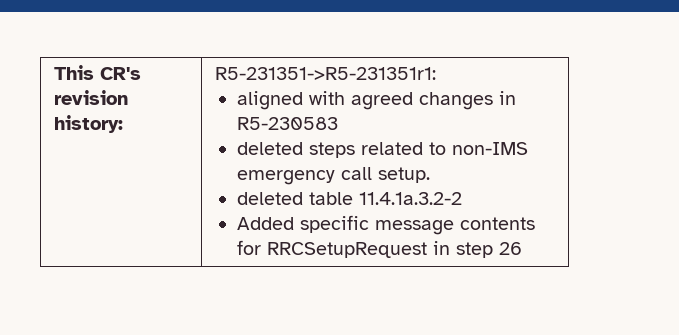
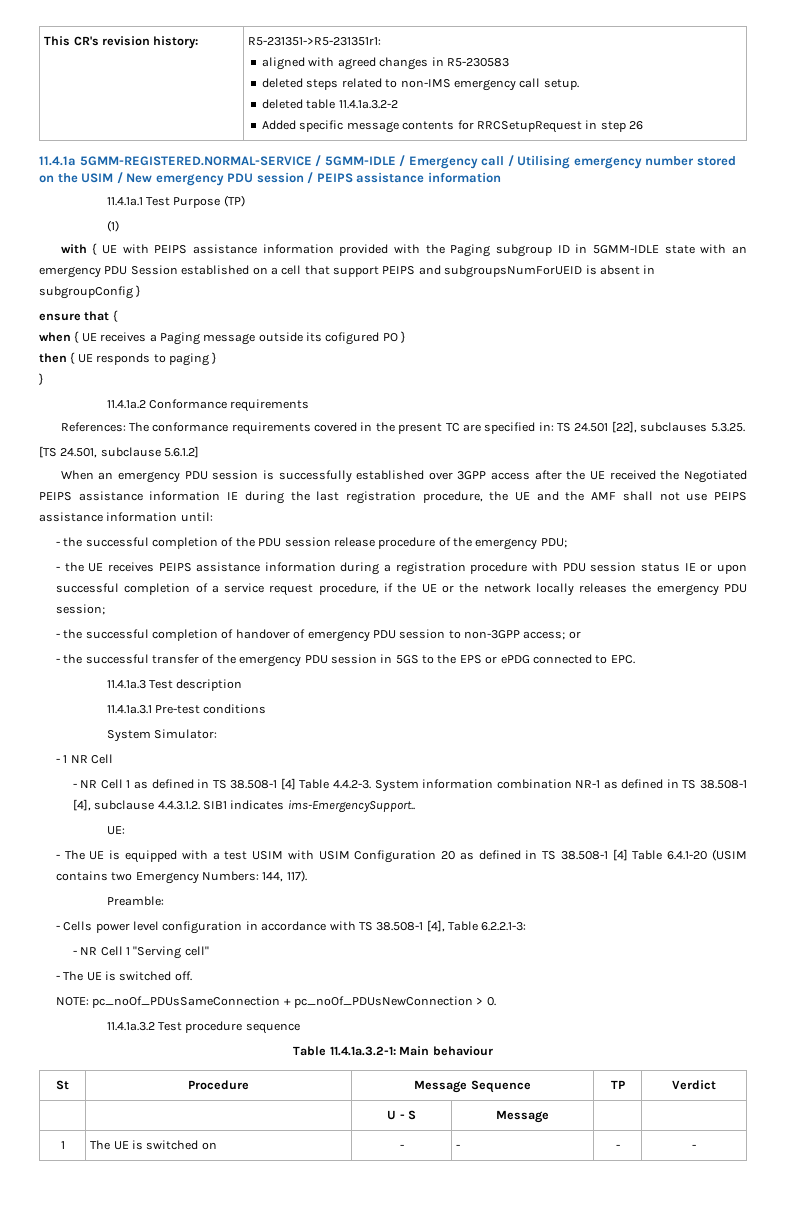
(522, 248) none -> [39,155,736,169] [39,172,501,186] [106,195,245,208] [106,220,119,232] [60,243,748,257] [39,265,656,278] [39,285,141,299] [39,310,118,322] [39,331,406,345] [39,352,217,366] [39,373,43,385] [106,399,310,412] [60,421,745,435] [39,446,200,458] [60,470,747,483] [39,491,748,504] [39,512,213,522] [55,537,567,550] [55,562,747,575] [55,583,747,596] [55,604,105,615] [55,629,581,642] [55,654,635,667] [106,679,243,691] [106,704,267,714] [106,729,217,742] [55,754,114,764] [72,778,748,792] [72,799,415,813] [106,826,125,835] [55,849,748,863] [55,870,307,884] [106,896,164,906] [55,920,527,934] [72,946,209,959] [55,971,192,981] [55,996,496,1008] [106,1021,300,1034] [293,1046,493,1056] [56,1080,69,1090] [188,1080,249,1090] [414,1080,531,1093] [610,1080,625,1089] [672,1080,716,1090] [387,1110,416,1120] [496,1110,549,1123] [60,1141,65,1149] [90,1140,217,1150] [399,1144,404,1149] [456,1144,461,1149] [615,1144,620,1149] [692,1144,696,1149] // 11.4.1a 5GMM-REGISTERED.NORMAL-SERVICE / 5GMM-IDLE / Emergency call / Utilising emergency number stored on the USIM / New emergency PDU session / PEIPS assistance information // 11.4.1a.1 Test Purpose (TP) // (1) // with { UE with PEIPS assistance information provided with the Paging subgroup ID in 5GMM-IDLE state with an emergency PDU Session established on a cell that support PEIPS and subgroupsNumForUEID is absent in subgroupConfig } // ensure that { // when { UE receives a Paging message outside its cofigured PO } // then { UE responds to paging } // } // 11.4.1a.2 Conformance requirements // References: The conformance requirements covered in the present TC are specified in: TS 24.501 [22], subclauses 5.3.25. // [TS 24.501, subclause 5.6.1.2] // When an emergency PDU session is successfully established over 3GPP access after the UE received the Negotiated PEIPS assistance information IE during the last registration procedure, the UE and the AMF shall not use PEIPS assistance information until: // - the successful completion of the PDU session release procedure of the emergency PDU; // - the UE receives PEIPS assistance information during a registration procedure with PDU session status IE or upon successful completion of a service request procedure, if the UE or the network locally releases the emergency PDU session; // - the successful completion of handover of emergency PDU session to non-3GPP access; or // - the successful transfer of the emergency PDU session in 5GS to the EPS or ePDG connected to EPC. // 11.4.1a.3 Test description // 11.4.1a.3.1 Pre-test conditions // System Simulator: // - 1 NR Cell // - NR Cell 1 as defined in TS 38.508-1 [4] Table 4.4.2-3. System information combination NR-1 as defined in TS 38.508-1 [4], subclause 4.4.3.1.2. SIB1 indicates ims-EmergencySupport.. // UE: // - The UE is equipped with a test USIM with USIM Configuration 20 as defined in TS 38.508-1 [4] Table 6.4.1-20 (USIM contains two Emergency Numbers: 144, 117). // Preamble: // - Cells power level configuration in accordance with TS 38.508-1 [4], Table 6.2.2.1-3: // - NR Cell 1 "Serving cell" // - The UE is switched off. // NOTE: pc_noOf_PDUsSameConnection + pc_noOf_PDUsNewConnection > 0. // 11.4.1a.3.2 Test procedure sequence // Table 11.4.1a.3.2-1: Main behaviour // St | Procedure | Message Sequence | TP | Verdict // | | U - S | Message | | // 1 | The UE is switched on | - | - | - | -

